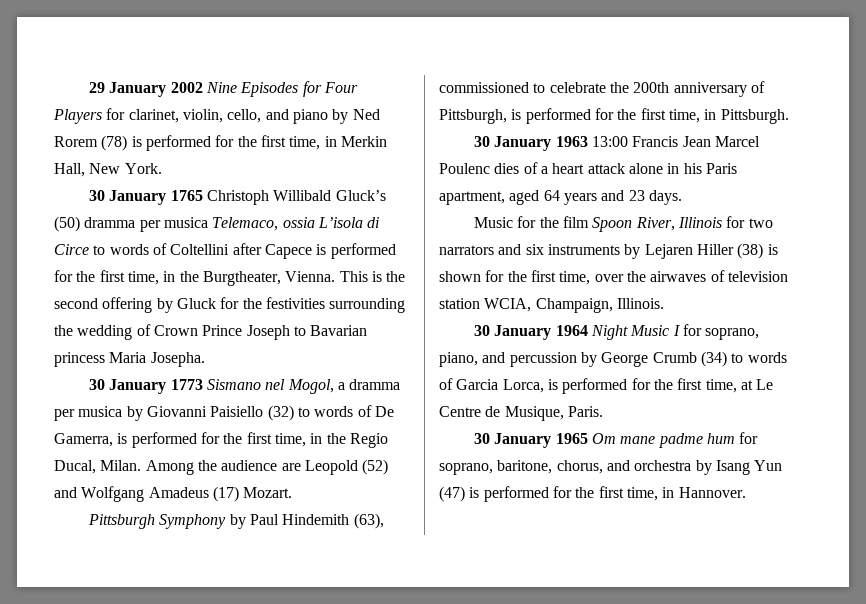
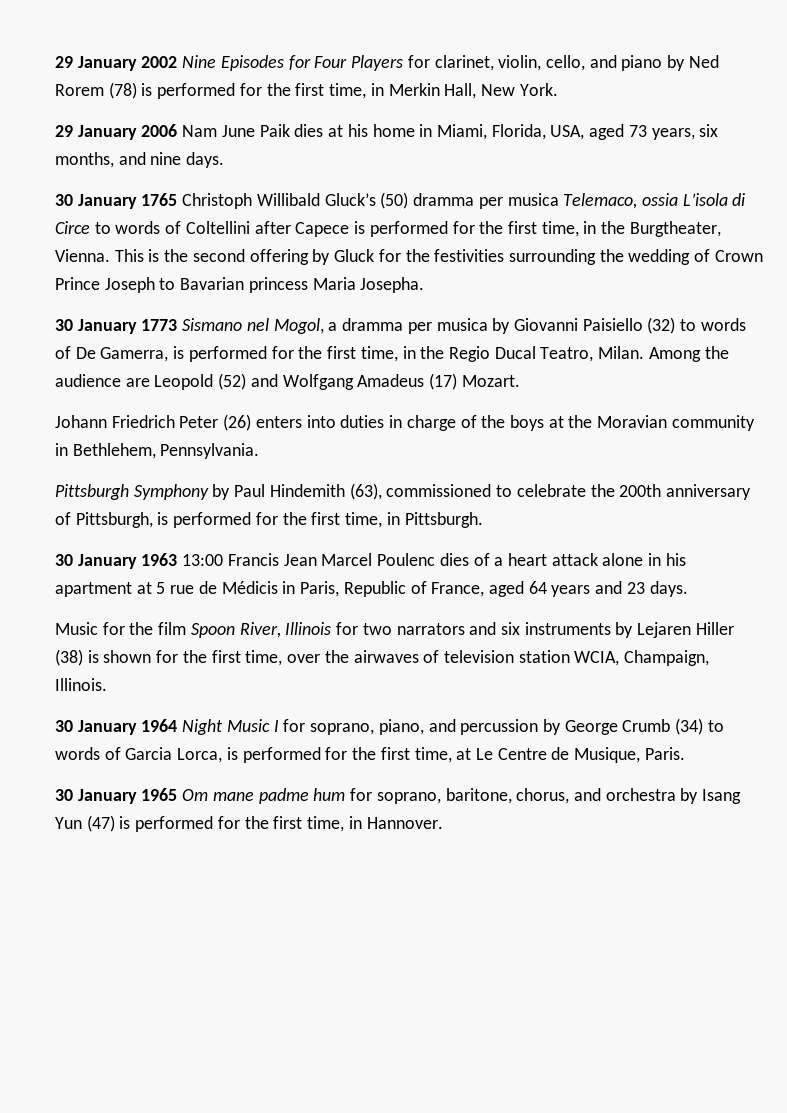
(162, 168) none -> [55,124,719,140] [55,152,225,168] // 29 January 2006 Nam June Paik dies at his home in Miami, Florida, USA, aged 73 years, six months, and nine days.
[54,460,96,474] Ducal, -> [494,346,594,362] Ducal Teatro,
(293, 492) none -> [55,414,755,431] [55,443,260,459] // Johann Friedrich Peter (26) enters into duties in charge of the boys at the Moravian community in Bethlehem, Pennsylvania.
[705,163,737,174] [439,191,505,205] Paris apartment, -> [55,581,485,597] apartment at 5 rue de Médicis in Paris, Republic of France,

